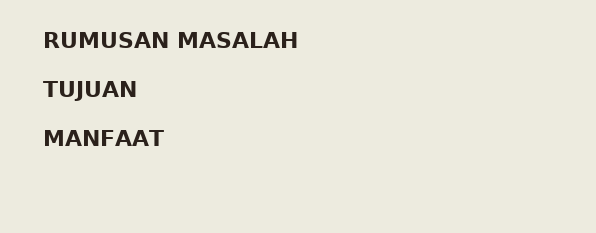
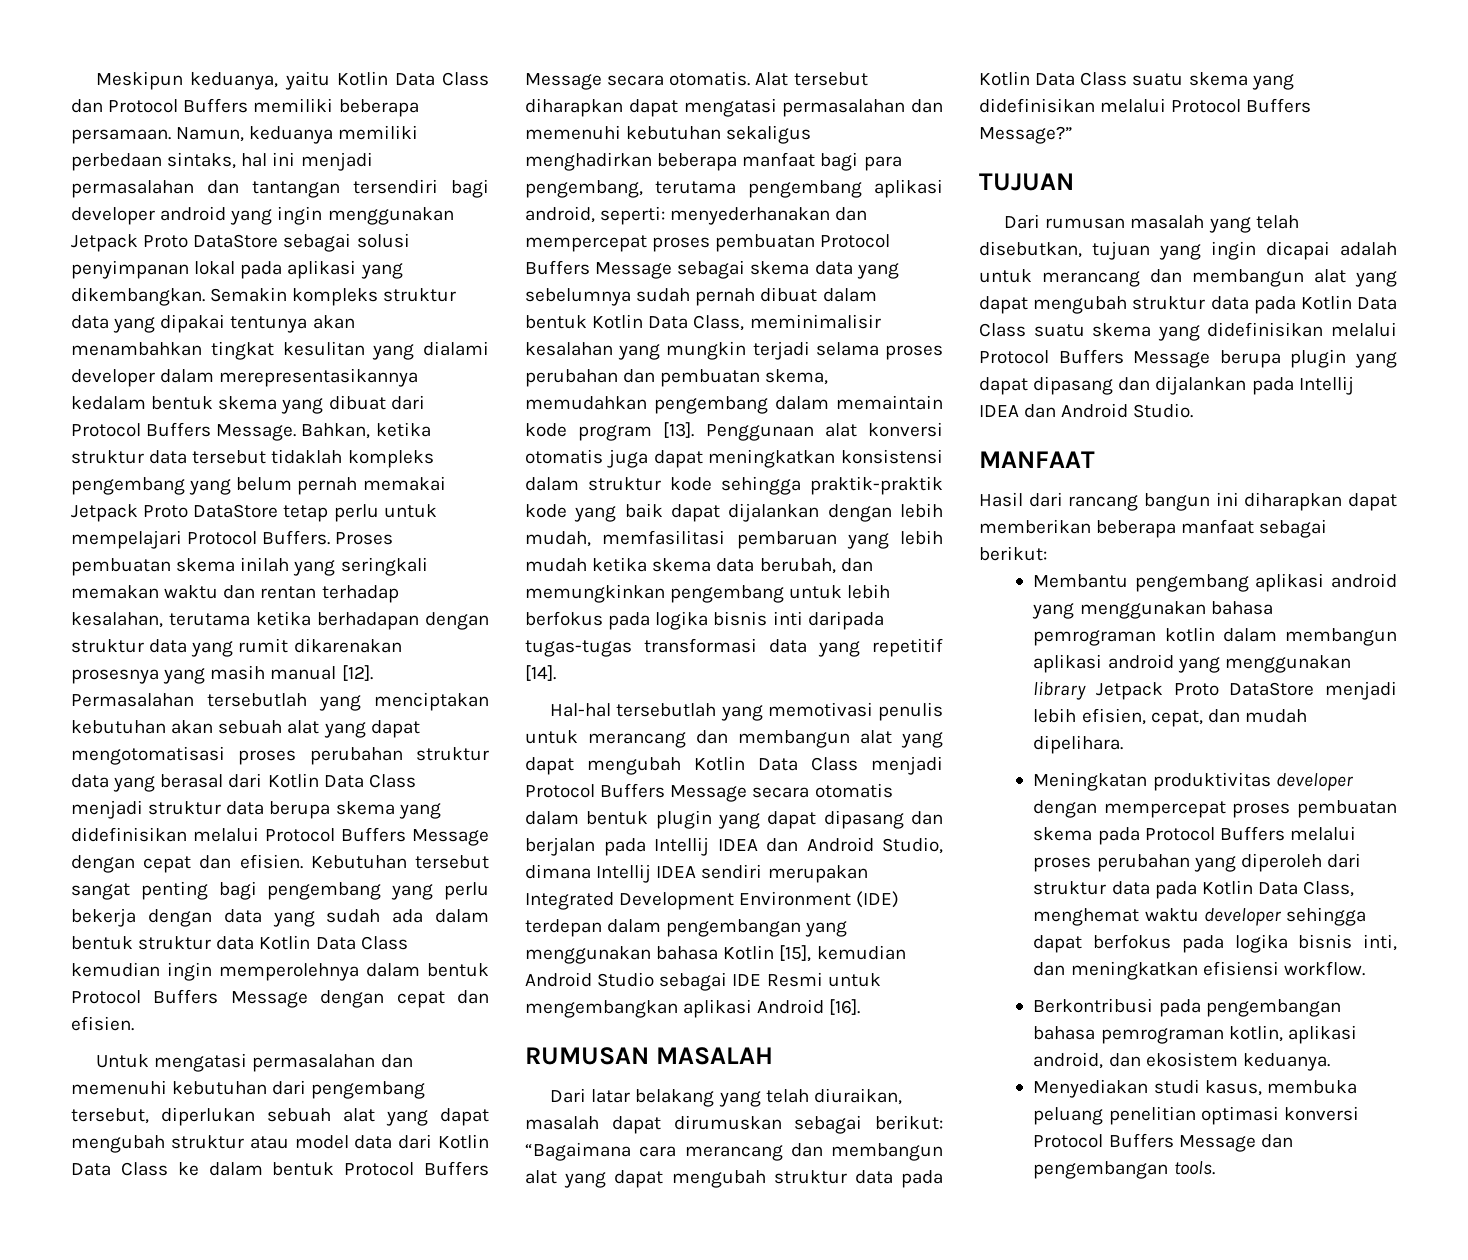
[43,32,298,48] [43,81,137,101] [43,130,164,146] RUMUSAN MASALAH // TUJUAN // MANFAAT -> [96,71,489,90] [71,98,419,117] [71,125,419,144] [71,152,373,171] [71,179,489,198] [71,206,454,225] [71,233,410,252] [71,260,403,279] [71,287,457,306] [71,314,355,333] [71,341,489,360] [71,368,419,387] [71,395,425,414] [71,422,431,441] [71,449,434,468] [71,476,446,495] [71,504,437,522] [71,530,394,549] [71,557,428,576] [71,585,399,603] [71,611,489,630] [71,638,402,657] [71,665,373,684] [71,692,489,711] [71,720,420,738] [71,746,489,765] [71,773,416,792] [71,800,441,819] [71,827,489,846] [71,854,490,873] [71,881,490,900] [71,908,489,927] [71,935,408,950] [71,962,489,981] [71,989,489,1008] [71,1016,134,1031] [96,1053,413,1072] [71,1080,426,1099] [71,1107,489,1126] [71,1134,489,1153] [71,1161,489,1176] [525,71,868,90] [525,98,943,117] [525,125,812,144] [525,152,902,171] [525,179,943,198] [525,206,868,225] [525,234,891,252] [525,260,899,279] [525,287,877,306] [525,314,881,331] [525,341,943,360] [525,369,829,387] [525,395,943,414] [525,422,943,441] [525,449,943,468] [525,476,943,495] [525,503,943,522] [525,530,943,549] [525,557,873,574] [525,584,891,603] [525,611,884,630] [525,638,943,657] [525,665,556,681] [550,702,943,721] [525,730,943,748] [525,756,943,775] [525,783,893,802] [525,810,943,829] [525,837,943,856] [525,864,868,883] [525,891,900,910] [525,919,848,937] [525,945,906,964] [525,972,881,991] [525,999,861,1018] [525,1047,773,1065] [550,1088,902,1107] [525,1115,943,1134] [525,1142,943,1161] [525,1170,943,1188] [979,71,1294,90] [979,98,1312,113] [979,126,1073,144] [979,173,1074,191] [1004,214,1299,233] [979,241,1397,260] [979,269,1397,287] [979,295,1397,314] [979,322,1397,341] [979,349,1397,368] [979,376,1354,395] [979,403,1194,418] [979,451,1095,468] [979,492,1397,511] [979,519,1328,538] [979,546,1047,561] [1033,573,1397,592] [1032,601,1273,619] [1033,627,1397,646] [1033,654,1351,673] [1033,681,1397,700] [1033,708,1307,727] [1033,735,1124,754] [1033,772,1354,791] [1033,800,1397,818] [1033,826,1356,845] [1033,853,1361,872] [1033,880,1355,899] [1033,907,1366,926] [1033,934,1397,953] [1033,961,1365,980] [1033,998,1341,1017] [1033,1025,1357,1044] [1033,1052,1330,1071] [1033,1079,1357,1098] [1033,1106,1359,1125] [1033,1133,1293,1152] [1033,1161,1215,1179] Meskipun keduanya, yaitu Kotlin Data Class dan Protocol Buffers memiliki beberapa persamaan. Namun, keduanya memiliki perbedaan sintaks, hal ini menjadi permasalahan dan tantangan tersendiri bagi developer android yang ingin menggunakan Jetpack Proto DataStore sebagai solusi penyimpanan lokal pada aplikasi yang dikembangkan. Semakin kompleks struktur data yang dipakai tentunya akan menambahkan tingkat kesulitan yang dialami developer dalam merepresentasikannya kedalam bentuk skema yang dibuat dari Protocol Buffers Message. Bahkan, ketika struktur data tersebut tidaklah kompleks pengembang yang belum pernah memakai Jetpack Proto DataStore tetap perlu untuk mempelajari Protocol Buffers. Proses pembuatan skema inilah yang seringkali memakan waktu dan rentan terhadap kesalahan, terutama ketika berhadapan dengan struktur data yang rumit dikarenakan prosesnya yang masih manual [12]. Permasalahan tersebutlah yang menciptakan kebutuhan akan sebuah alat yang dapat mengotomatisasi proses perubahan struktur data yang berasal dari Kotlin Data Class menjadi struktur data berupa skema yang didefinisikan melalui Protocol Buffers Message dengan cepat dan efisien. Kebutuhan tersebut sangat penting bagi pengembang yang perlu bekerja dengan data yang sudah ada dalam bentuk struktur data Kotlin Data Class kemudian ingin memperolehnya dalam bentuk Protocol Buffers Message dengan cepat dan efisien. // Untuk mengatasi permasalahan dan memenuhi kebutuhan dari pengembang tersebut, diperlukan sebuah alat yang dapat mengubah struktur atau model data dari Kotlin Data Class ke dalam bentuk Protocol Buffers Message secara otomatis. Alat tersebut diharapkan dapat mengatasi permasalahan dan memenuhi kebutuhan sekaligus menghadirkan beberapa manfaat bagi para pengembang, terutama pengembang aplikasi android, seperti: menyederhanakan dan mempercepat proses pembuatan Protocol Buffers Message sebagai skema data yang sebelumnya sudah pernah dibuat dalam bentuk Kotlin Data Class, meminimalisir kesalahan yang mungkin terjadi selama proses perubahan dan pembuatan skema, memudahkan pengembang dalam memaintain kode program [13]. Penggunaan alat konversi otomatis juga dapat meningkatkan konsistensi dalam struktur kode sehingga praktik-praktik kode yang baik dapat dijalankan dengan lebih mudah, memfasilitasi pembaruan yang lebih mudah ketika skema data berubah, dan memungkinkan pengembang untuk lebih berfokus pada logika bisnis inti daripada tugas-tugas transformasi data yang repetitif [14]. // Hal-hal tersebutlah yang memotivasi penulis untuk merancang dan membangun alat yang dapat mengubah Kotlin Data Class menjadi Protocol Buffers Message secara otomatis dalam bentuk plugin yang dapat dipasang dan berjalan pada Intellij IDEA dan Android Studio, dimana Intellij IDEA sendiri merupakan Integrated Development Environment (IDE) terdepan dalam pengembangan yang menggunakan bahasa Kotlin [15], kemudian Android Studio sebagai IDE Resmi untuk mengembangkan aplikasi Android [16]. // RUMUSAN MASALAH // Dari latar belakang yang telah diuraikan, masalah dapat dirumuskan sebagai berikut: “Bagaimana cara merancang dan membangun alat yang dapat mengubah struktur data pada Kotlin Data Class suatu skema yang didefinisikan melalui Protocol Buffers Message?” // TUJUAN // Dari rumusan masalah yang telah disebutkan, tujuan yang ingin dicapai adalah untuk merancang dan membangun alat yang dapat mengubah struktur data pada Kotlin Data Class suatu skema yang didefinisikan melalui Protocol Buffers Message berupa plugin yang dapat dipasang dan dijalankan pada Intellij IDEA dan Android Studio. // MANFAAT // Hasil dari rancang bangun ini diharapkan dapat memberikan beberapa manfaat sebagai berikut: // Membantu pengembang aplikasi android yang menggunakan bahasa pemrograman kotlin dalam membangun aplikasi android yang menggunakan library Jetpack Proto DataStore menjadi lebih efisien, cepat, dan mudah dipelihara. // Meningkatan produktivitas developer dengan mempercepat proses pembuatan skema pada Protocol Buffers melalui proses perubahan yang diperoleh dari struktur data pada Kotlin Data Class, menghemat waktu developer sehingga dapat berfokus pada logika bisnis inti, dan meningkatkan efisiensi workflow. // Berkontribusi pada pengembangan bahasa pemrograman kotlin, aplikasi android, dan ekosistem keduanya. // Menyediakan studi kasus, membuka peluang penelitian optimasi konversi Protocol Buffers Message dan pengembangan tools.

